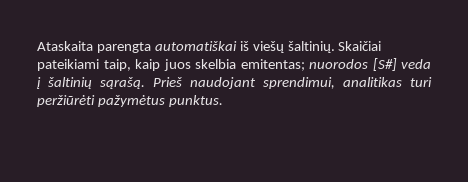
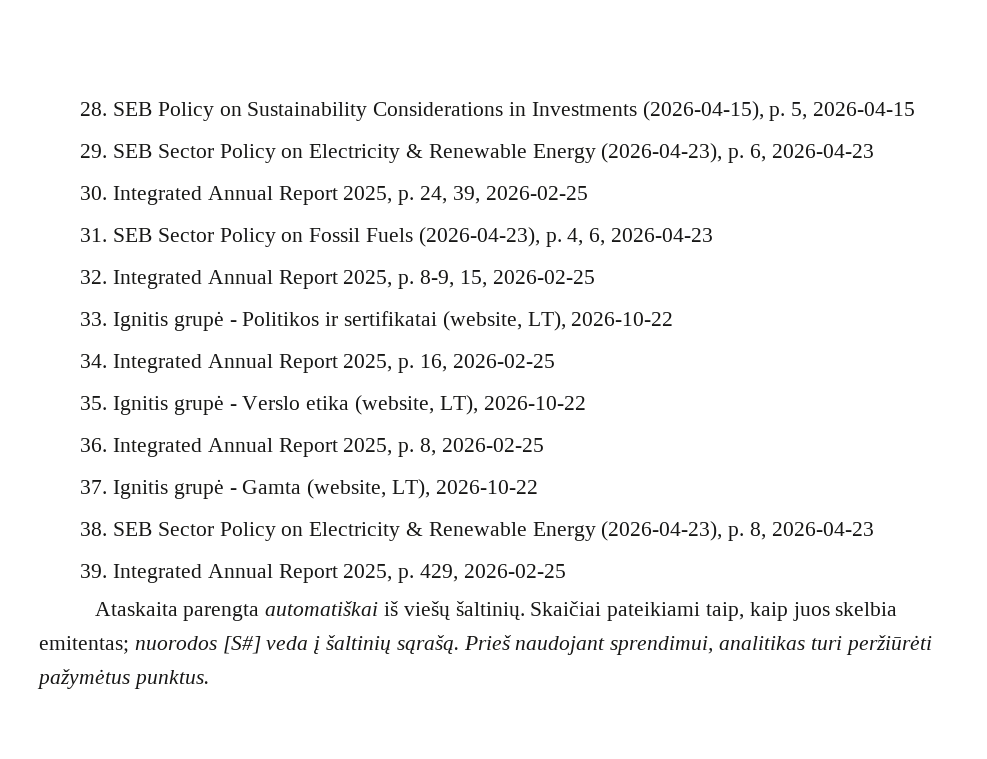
(37, 46) none -> [80,101,915,121] [80,143,874,163] [80,186,588,205] [80,227,713,247] [80,270,595,289] [80,311,674,331] [80,354,555,373] [80,395,586,415] [80,438,544,457] [80,479,538,499] [80,521,874,541] [80,564,566,583] 28. SEB Policy on Sustainability Considerations in Investments (2026-04-15), p. 5, 2026-04-15 // 29. SEB Sector Policy on Electricity & Renewable Energy (2026-04-23), p. 6, 2026-04-23 // 30. Integrated Annual Report 2025, p. 24, 39, 2026-02-25 // 31. SEB Sector Policy on Fossil Fuels (2026-04-23), p. 4, 6, 2026-04-23 // 32. Integrated Annual Report 2025, p. 8-9, 15, 2026-02-25 // 33. Ignitis grupė - Politikos ir sertifikatai (website, LT), 2026-10-22 // 34. Integrated Annual Report 2025, p. 16, 2026-02-25 // 35. Ignitis grupė - Verslo etika (website, LT), 2026-10-22 // 36. Integrated Annual Report 2025, p. 8, 2026-02-25 // 37. Ignitis grupė - Gamta (website, LT), 2026-10-22 // 38. SEB Sector Policy on Electricity & Renewable Energy (2026-04-23), p. 8, 2026-04-23 // 39. Integrated Annual Report 2025, p. 429, 2026-02-25 //

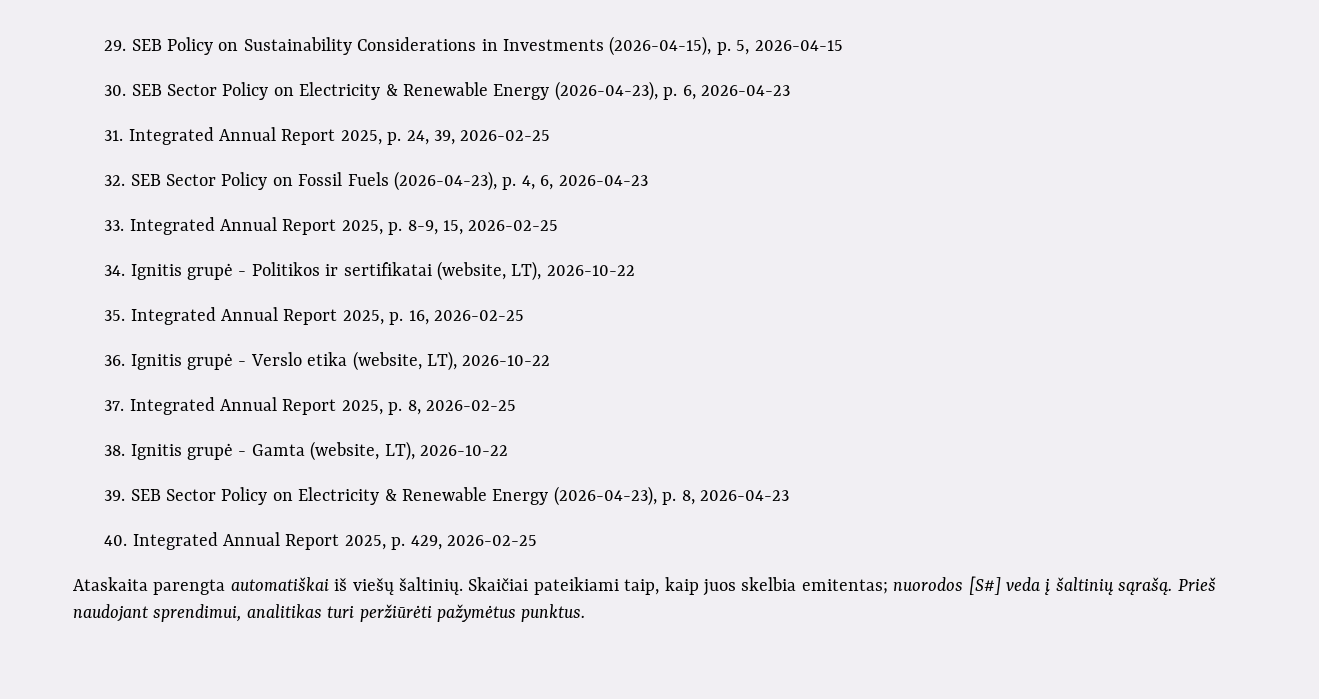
[80,102,108,116] 28. -> [104,40,127,51] 29.
[80,144,108,158] 29. -> [104,85,127,96] 30.
[80,186,108,200] 30. -> [104,130,124,141] 31.
[80,228,108,242] 31. -> [104,175,126,186] 32.
[80,270,108,284] 32. -> [104,220,125,231] 33.
[80,312,108,326] 33. -> [104,265,126,276] 34.
[80,354,108,368] 34. -> [104,310,126,321] 35.
[80,396,108,410] 35. -> [104,355,126,366] 36.
[80,438,108,452] 36. -> [104,400,125,411] 37.
[80,480,108,494] 37. -> [104,445,126,456] 38.
[80,522,108,536] 38. -> [104,490,126,501] 39.
[80,564,108,578] 39. -> [104,535,128,546] 40.

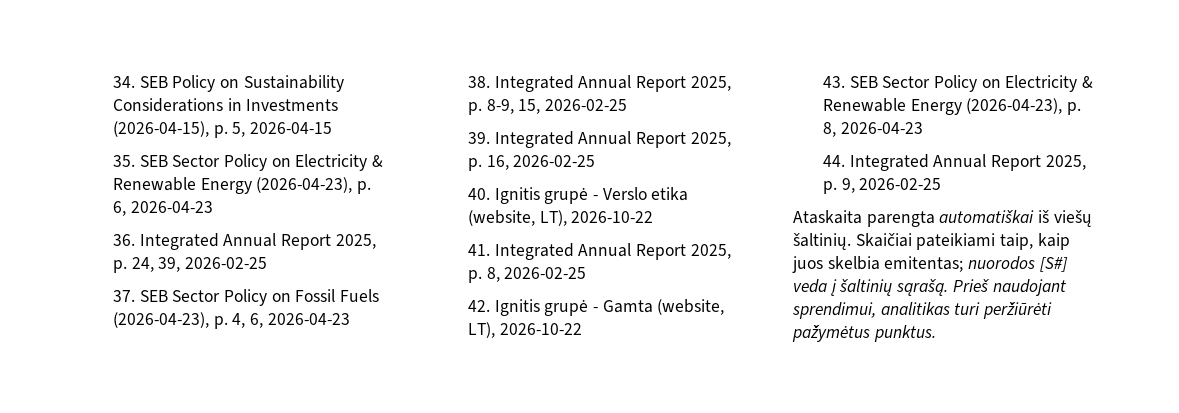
[104,40,127,51] 29. -> [112,76,135,88] 34.
[104,85,127,96] 30. -> [112,155,135,167] 35.
[104,130,124,141] 31. -> [112,234,135,246] 36.
[104,175,126,186] 32. -> [112,290,135,302] 37.
[104,220,125,231] 33. -> [467,76,490,88] 38.
[104,261,635,281] [104,310,126,321] 34. Ignitis grupė - Politikos ir sertifikatai (website, LT), 2026-10-22 // 35. -> [467,132,490,144] 39.
[104,355,126,366] 36. -> [467,188,490,200] 40.
[104,400,125,411] 37. -> [467,244,490,256] 41.
[104,445,126,456] 38. -> [467,300,490,312] 42.
[104,490,126,501] 39. -> [822,76,845,88] 43.
[104,532,442,550] 40. Integrated Annual Report 2025, p. 429, -> [822,154,1086,171] [822,178,855,194] 44. Integrated Annual Report 2025, p. 9,

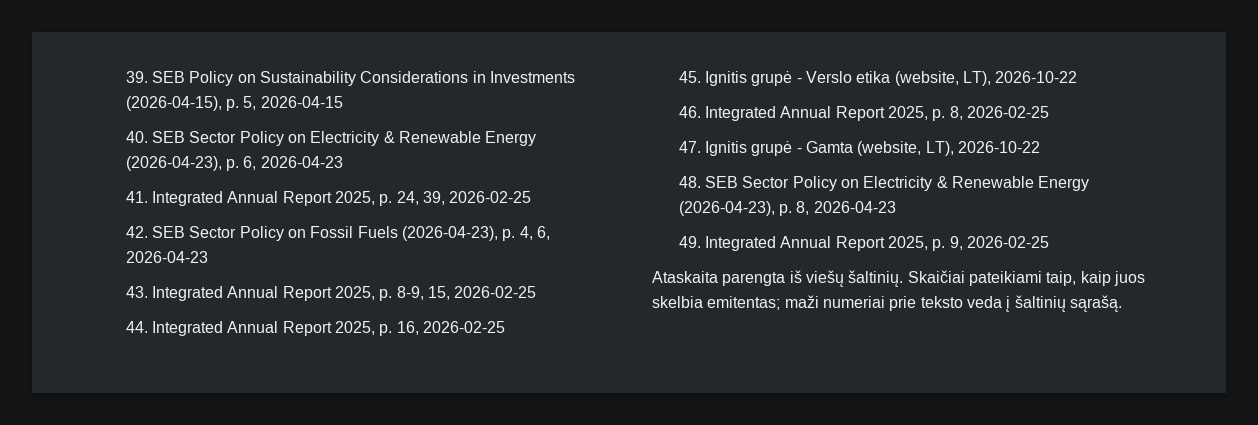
[112,76,135,88] 34. -> [125,71,148,83] 39.
[112,155,135,167] 35. -> [125,131,148,143] 40.
[112,234,135,246] 36. -> [125,191,148,203] 41.
[112,290,135,302] 37. -> [125,226,148,238] 42.
[467,76,490,88] 38. -> [125,286,148,298] 43.
[467,132,490,144] 39. -> [125,321,148,333] 44.
[467,188,490,200] 40. -> [678,71,701,83] 45.
[467,244,490,256] 41. -> [678,106,701,118] 46.
[467,300,490,312] 42. -> [678,141,701,153] 47.
[822,76,845,88] 43. -> [678,176,701,188] 48.
[822,155,845,167] 44. -> [678,236,701,248] 49.
[939,210,1035,223] automatiškai -> (786, 279) none
[968,256,1068,272] [793,279,1067,296] [792,302,1053,319] [792,325,936,342] nuorodos [S#] veda į šaltinių sąrašą. Prieš naudojant sprendimui, analitikas turi peržiūrėti pažymėtus punktus. -> [784,295,1122,312] maži numeriai prie teksto veda į šaltinių sąrašą.

